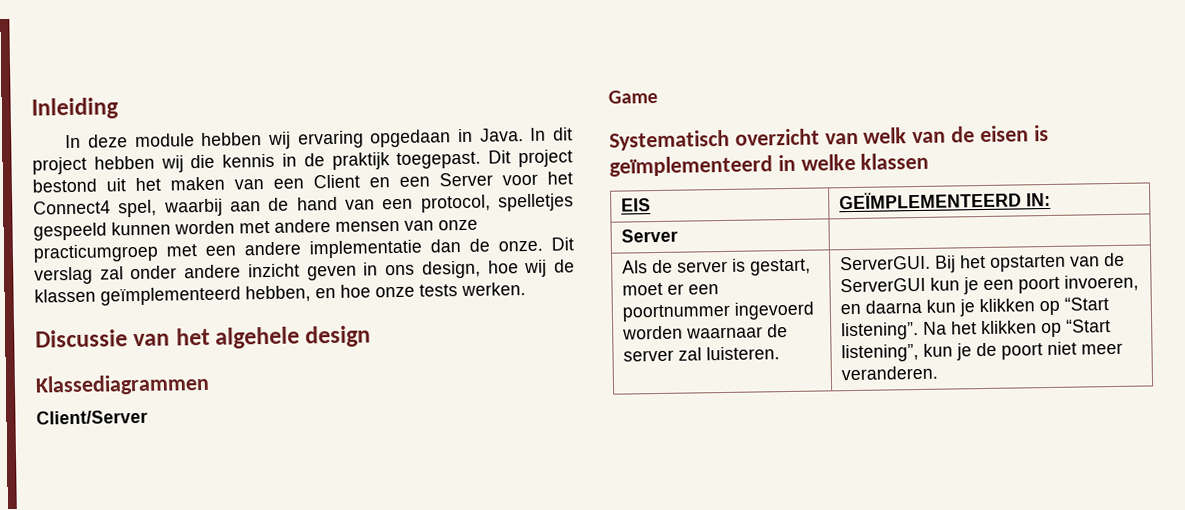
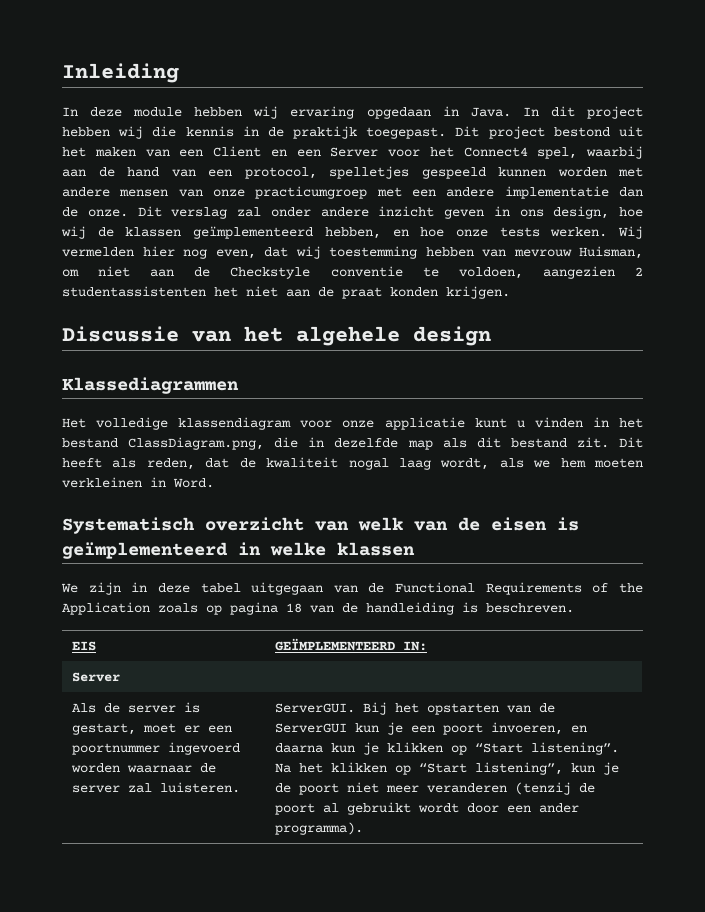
(526, 289) none -> [618,226,643,239] [62,246,643,259] [62,266,643,279] [62,286,510,299] Wij vermelden hier nog even, dat wij toestemming hebben van mevrouw Huisman, om niet aan de Checkstyle conventie te voldoen, aangezien 2 studentassistenten het niet aan de praat konden krijgen.
[36,409,148,425] [608,89,658,104] Client/Server // Game -> [62,417,644,430] [62,437,644,450] [62,457,643,470] [62,477,214,488] Het volledige klassendiagram voor onze applicatie kunt u vinden in het bestand ClassDiagram.png, die in dezelfde map als dit bestand zit. Dit heeft als reden, dat de kwaliteit nogal laag wordt, als we hem moeten verkleinen in Word.
(930, 161) none -> [61,582,643,595] [62,602,574,615] // We zijn in deze tabel uitgegaan van de Functional Requirements of the Application zoals op pagina 18 van de handleiding is beschreven.
[840,365,938,381] veranderen. -> [426,782,595,795] [274,802,579,815] [274,822,363,835] veranderen (tenzij de poort al gebruikt wordt door een ander programma).

